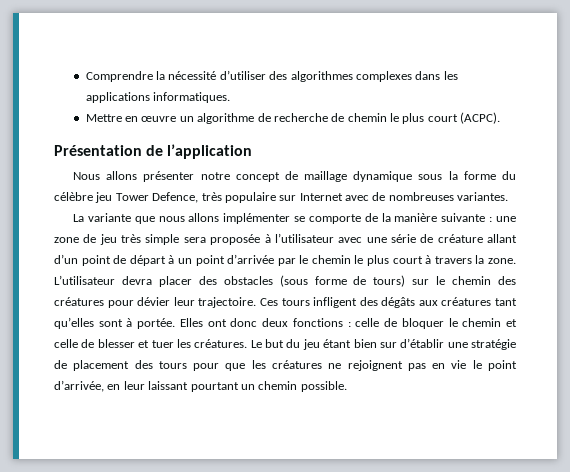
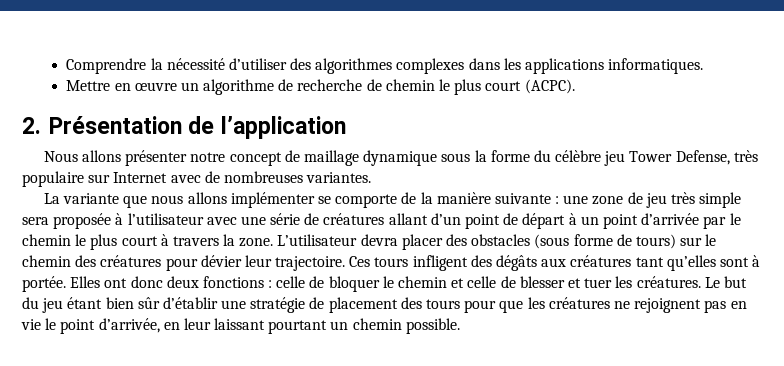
(501, 118) none -> [22,117,41,134] 2.
[152,192,199,203] Defence, -> [675,150,730,165] Defense,
[437,234,483,243] créature -> [323,213,385,225] créatures
[379,342,397,348] sur -> [137,297,160,309] sûr

